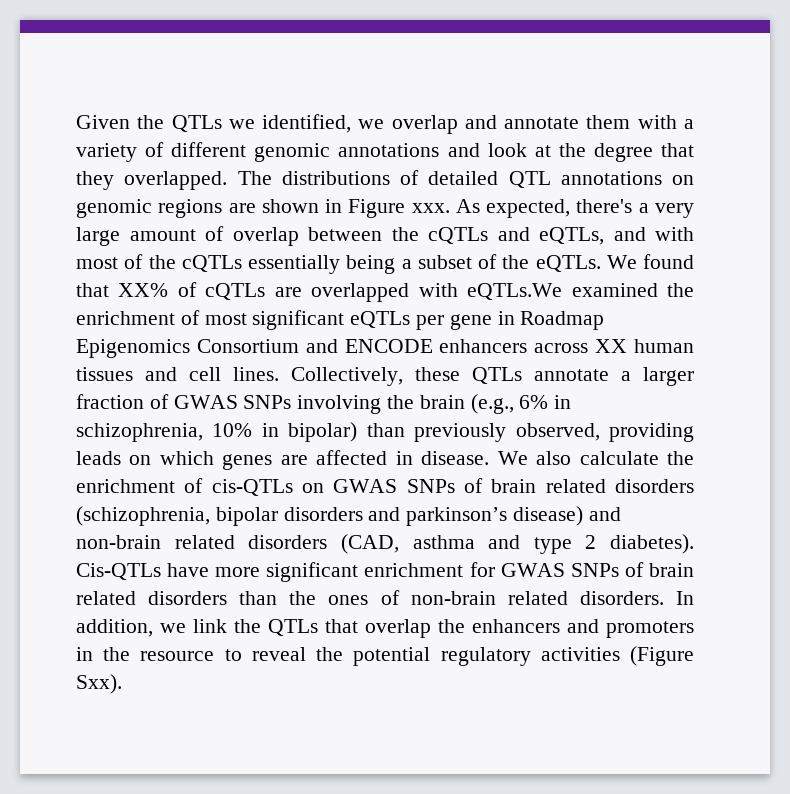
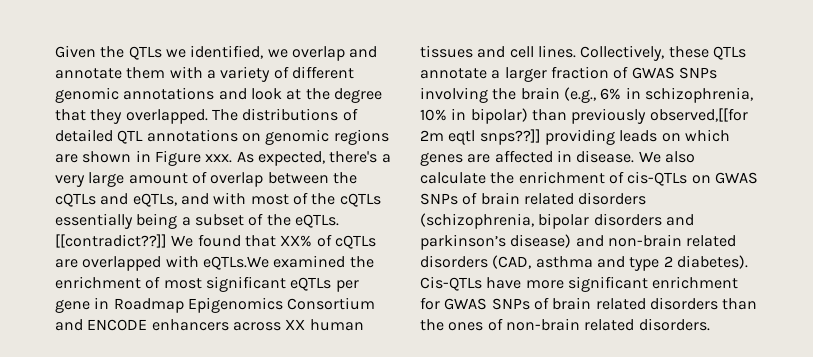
(601, 263) none -> [55,234,167,248] [[contradict??]]
[515,423,600,441] observed, -> [649,108,748,122] [420,129,541,145] observed,[[for 2m eqtl snps??]]
[675,591,694,605] [76,619,694,638] [76,646,694,666] [76,674,122,694] In addition, we link the QTLs that overlap the enhancers and promoters in the resource to reveal the potential regulatory activities (Figure Sxx). -> (710, 324) none

